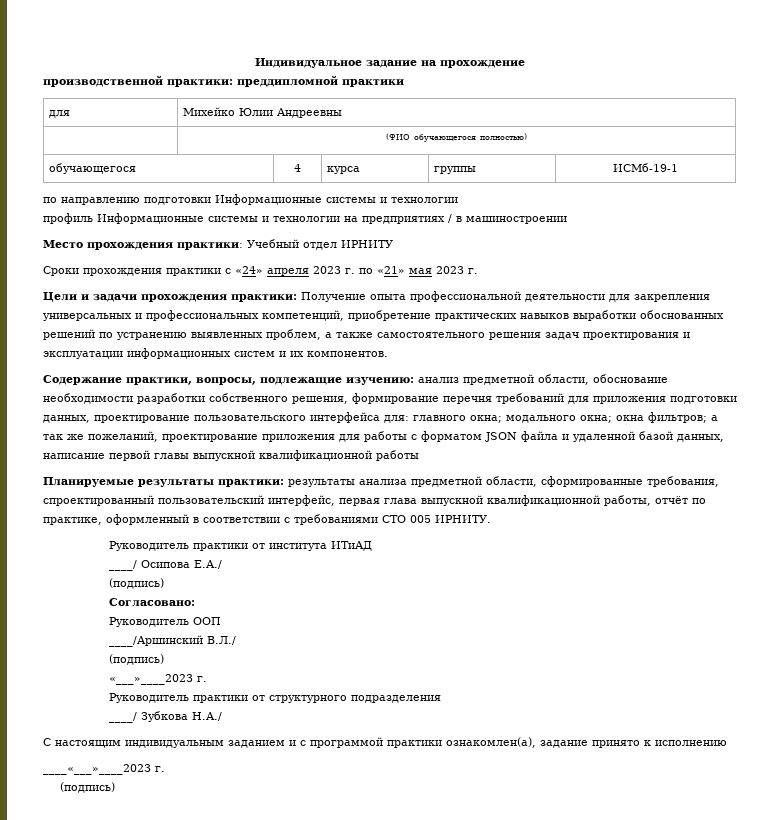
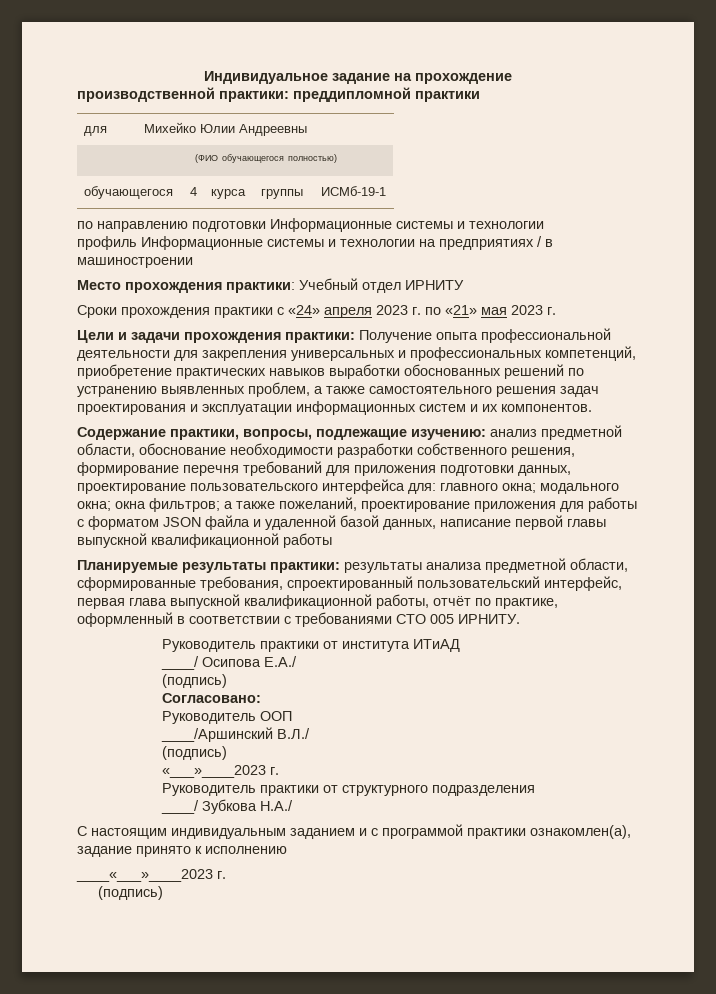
[43,434,84,440] так же -> [236,501,275,509] также

